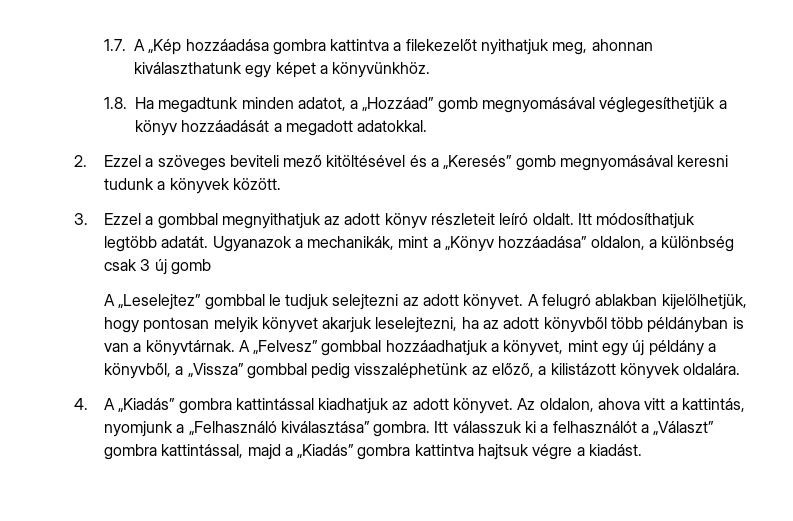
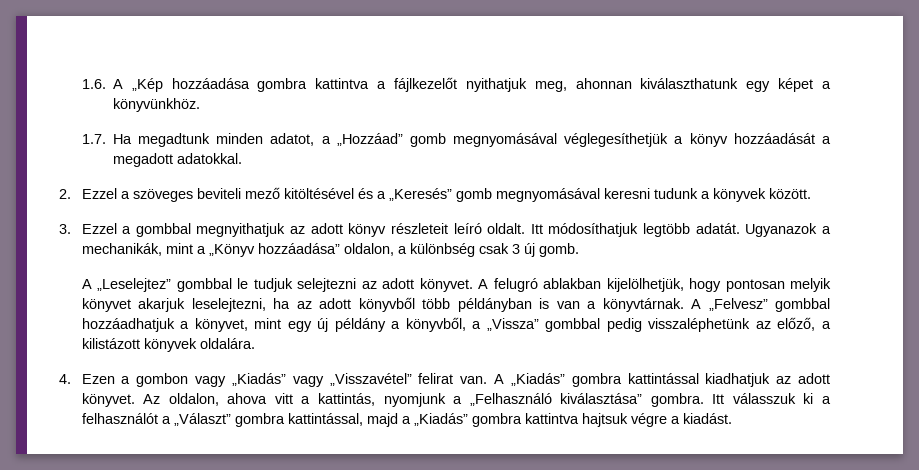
[103,39,126,51] 1.7. -> [81,79,106,89] 1.6.
[405,39,477,51] filekezelőt -> [393,77,457,92] fájlkezelőt
[103,97,127,109] 1.8. -> [81,134,106,144] 1.7.
[170,259,211,275] gomb -> [538,243,579,257] gomb.
(89, 404) none -> [81,373,488,387] Ezen a gombon vagy „Kiadás” vagy „Visszavétel” felirat van.

